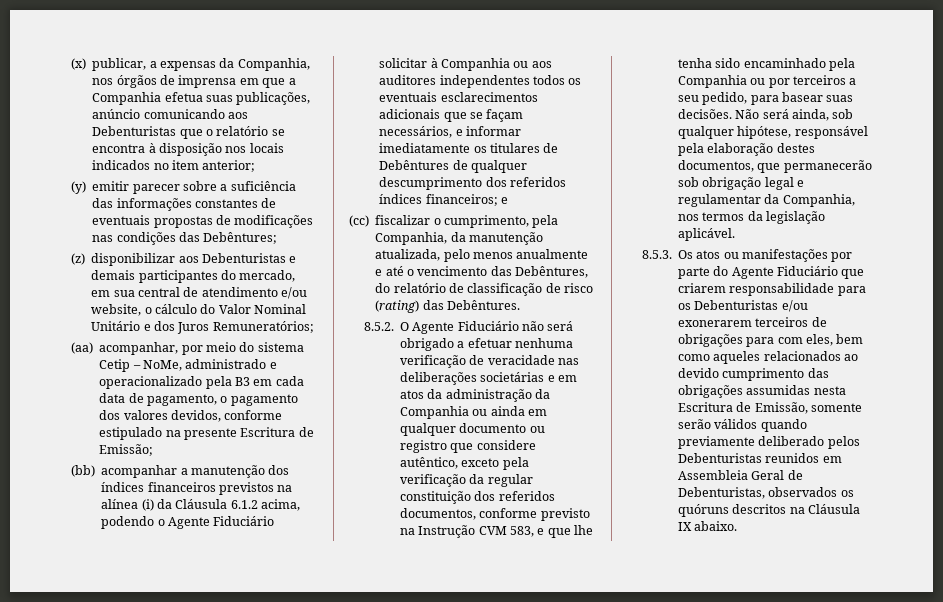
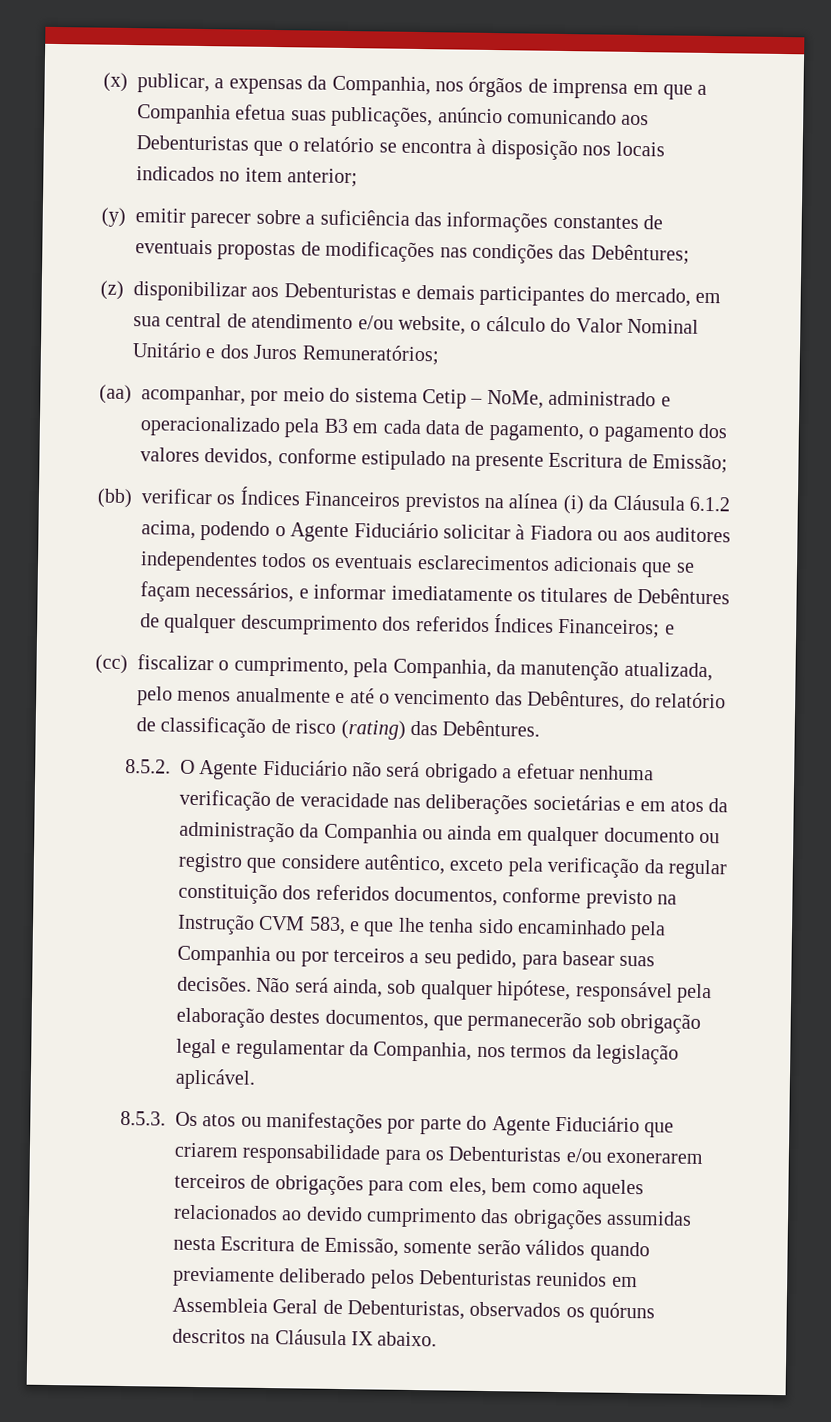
[101,465,290,478] [101,482,216,492] acompanhar a manutenção dos índices financeiros -> [141,486,402,507] verificar os Índices Financeiros
[441,58,510,71] Companhia -> [529,525,593,541] Fiadora
[379,194,498,206] índices financeiros; -> [493,614,661,639] Índices Financeiros;

